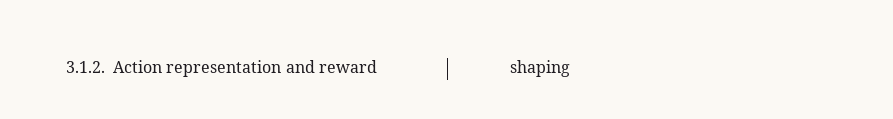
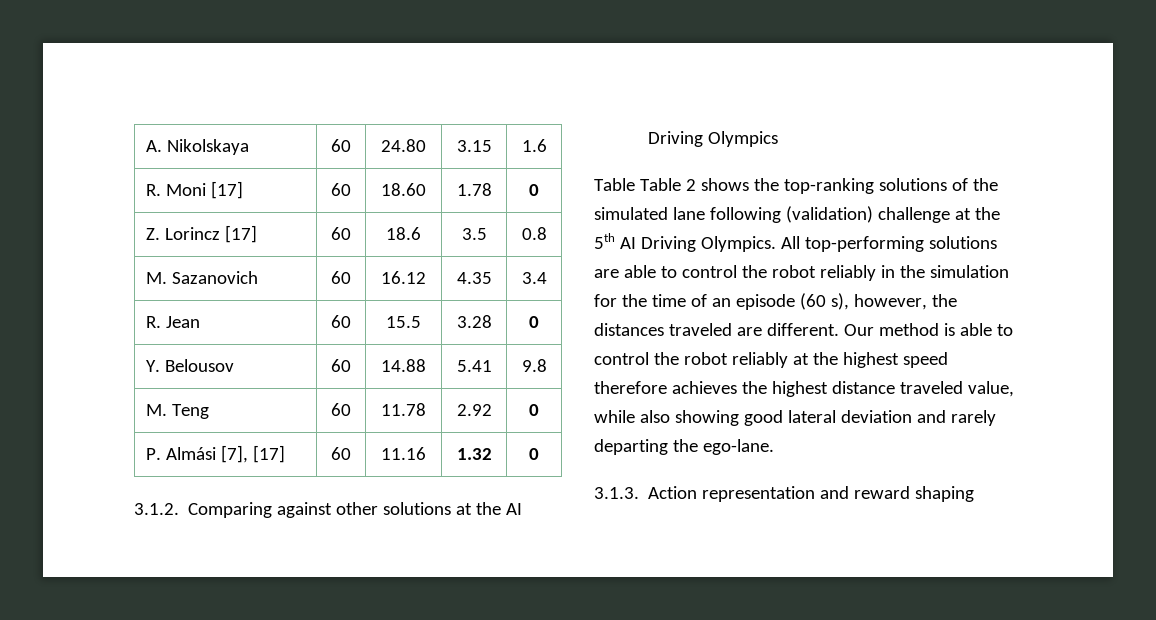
[66,61,105,73] 3.1.2. -> [146,139,250,155] [331,139,351,152] [381,139,426,152] [456,140,492,152] [521,139,547,152] [146,181,244,199] [331,183,351,196] [381,183,426,196] [456,183,492,196] [529,184,539,196] [146,225,258,243] [331,227,351,240] [386,227,421,240] [461,228,487,240] [521,227,547,240] [146,271,259,284] [331,271,351,284] [381,271,426,284] [456,272,492,284] [521,272,547,284] [146,316,201,328] [331,315,351,328] [386,316,421,328] [456,315,492,328] [529,316,539,328] [146,359,235,372] [331,359,351,372] [381,359,426,372] [456,360,492,372] [521,359,547,372] [146,404,210,419] [331,403,351,416] [381,403,426,416] [456,404,492,416] [529,404,539,416] [146,445,286,463] [331,447,351,460] [381,447,426,460] [456,448,492,460] [529,448,539,460] [134,502,523,518] [648,131,779,147] [594,178,998,194] [594,206,1000,223] [594,233,997,252] [594,265,1009,281] [594,293,957,310] [594,323,1013,336] [594,352,948,368] [594,381,1014,397] [594,410,996,426] [594,439,774,455] [594,487,639,499] A. Nikolskaya | 60 | 24.80 | 3.15 | 1.6 // R. Moni [17] | 60 | 18.60 | 1.78 | 0 // Z. Lorincz [17] | 60 | 18.6 | 3.5 | 0.8 // M. Sazanovich | 60 | 16.12 | 4.35 | 3.4 // R. Jean | 60 | 15.5 | 3.28 | 0 // Y. Belousov | 60 | 14.88 | 5.41 | 9.8 // M. Teng | 60 | 11.78 | 2.92 | 0 // P. Almási [7], [17] | 60 | 11.16 | 1.32 | 0 // 3.1.2. Comparing against other solutions at the AI Driving Olympics // Table Table 2 shows the top-ranking solutions of the simulated lane following (validation) challenge at the 5th AI Driving Olympics. All top-performing solutions are able to control the robot reliably in the simulation for the time of an episode (60 s), however, the distances traveled are different. Our method is able to control the robot reliably at the highest speed therefore achieves the highest distance traveled value, while also showing good lateral deviation and rarely departing the ego-lane. // 3.1.3.

